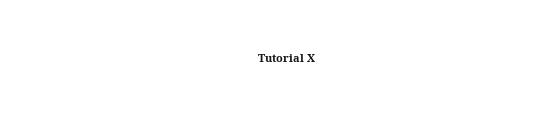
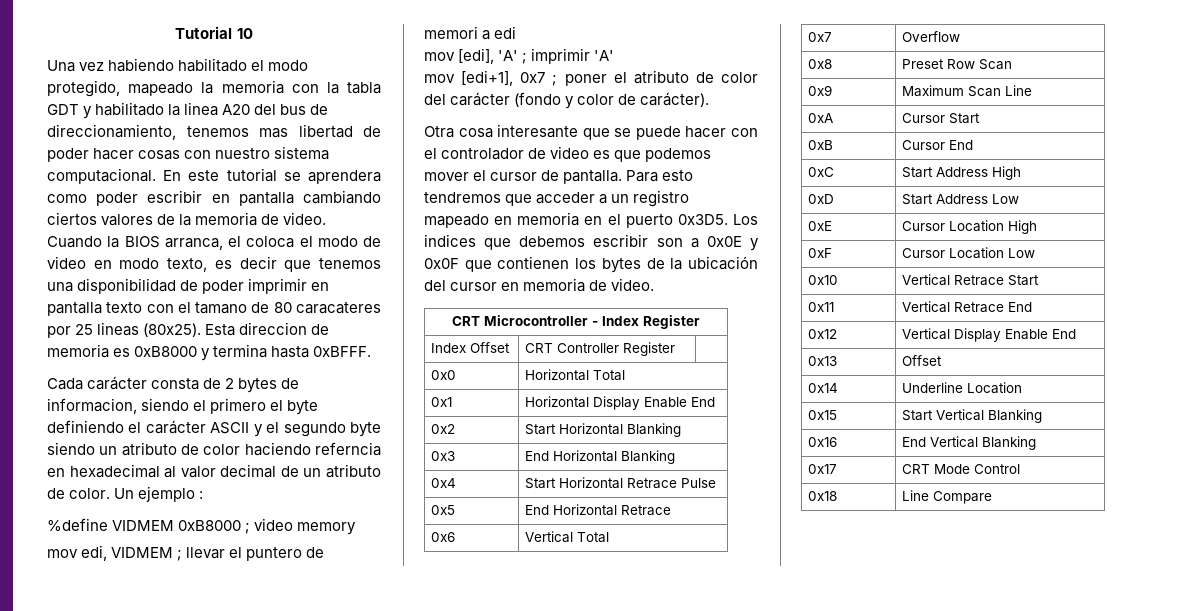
[306,54,315,62] X -> [236,28,253,39] [47,58,309,72] [47,80,381,97] [47,102,329,119] [47,124,381,140] [47,146,330,162] [47,168,381,184] [47,190,381,206] [47,212,327,226] [47,236,381,250] [47,256,382,272] [47,278,330,294] [47,302,381,316] [47,322,330,338] [47,344,372,361] [47,376,300,393] [47,398,319,415] [47,420,382,437] [47,442,381,456] [47,464,382,478] [47,486,204,502] [47,518,357,535] [47,545,325,561] [424,26,517,40] [424,48,615,64] [424,70,758,86] [424,92,710,109] [424,124,758,140] [424,146,712,162] [424,170,694,184] [424,190,690,207] [424,212,758,228] [424,234,759,251] [424,256,758,273] [424,278,655,292] [452,315,700,329] [431,342,511,353] [525,342,676,356] [431,370,457,380] [525,369,626,381] [431,397,453,407] [525,396,716,410] [431,424,456,434] [525,423,682,437] [431,451,456,461] [525,450,676,464] [431,478,457,488] [525,477,717,489] [431,505,456,515] [525,504,672,516] [431,532,456,542] [525,531,610,543] [808,32,833,42] [902,31,961,42] [808,59,833,69] [902,59,1013,70] [808,85,833,96] [902,85,1033,97] [808,113,834,123] [902,113,981,124] [808,140,834,150] [902,140,974,150] [808,167,835,177] [902,166,1022,180] [808,194,835,204] [902,194,1020,205] [808,221,833,231] [902,220,1038,234] [808,248,833,258] [902,247,1036,259] [808,275,839,285] [902,274,1040,286] [808,302,835,312] [902,301,1033,313] [808,329,838,339] [902,328,1077,342] [808,356,838,366] [902,355,943,366] [808,383,839,393] [902,382,1023,394] [808,410,838,420] [902,409,1043,423] [808,437,838,447] [902,436,1037,450] [808,464,838,474] [902,464,1021,474] [808,491,838,501] [902,490,993,504] 10 // Una vez habiendo habilitado el modo protegido, mapeado la memoria con la tabla GDT y habilitado la linea A20 del bus de direccionamiento, tenemos mas libertad de poder hacer cosas con nuestro sistema computacional. En este tutorial se aprendera como poder escribir en pantalla cambiando ciertos valores de la memoria de video. Cuando la BIOS arranca, el coloca el modo de video en modo texto, es decir que tenemos una disponibilidad de poder imprimir en pantalla texto con el tamano de 80 caracateres por 25 lineas (80x25). Esta direccion de memoria es 0xB8000 y termina hasta 0xBFFF. // Cada carácter consta de 2 bytes de informacion, siendo el primero el byte definiendo el carácter ASCII y el segundo byte siendo un atributo de color haciendo referncia en hexadecimal al valor decimal de un atributo de color. Un ejemplo : // %define VIDMEM 0xB8000 ; video memory // mov edi, VIDMEM ; llevar el puntero de memori a edi // mov [edi], 'A' ; imprimir 'A' // mov [edi+1], 0x7 ; poner el atributo de color del carácter (fondo y color de carácter). // Otra cosa interesante que se puede hacer con el controlador de video es que podemos mover el cursor de pantalla. Para esto tendremos que acceder a un registro mapeado en memoria en el puerto 0x3D5. Los indices que debemos escribir son a 0x0E y 0x0F que contienen los bytes de la ubicación del cursor en memoria de video. // CRT Microcontroller - Index Register // Index Offset | CRT Controller Register | // 0x0 | Horizontal Total // 0x1 | Horizontal Display Enable End // 0x2 | Start Horizontal Blanking // 0x3 | End Horizontal Blanking // 0x4 | Start Horizontal Retrace Pulse // 0x5 | End Horizontal Retrace // 0x6 | Vertical Total // 0x7 | Overflow // 0x8 | Preset Row Scan // 0x9 | Maximum Scan Line // 0xA | Cursor Start // 0xB | Cursor End // 0xC | Start Address High // 0xD | Start Address Low // 0xE | Cursor Location High // 0xF | Cursor Location Low // 0x10 | Vertical Retrace Start // 0x11 | Vertical Retrace End // 0x12 | Vertical Display Enable End // 0x13 | Offset // 0x14 | Underline Location // 0x15 | Start Vertical Blanking // 0x16 | End Vertical Blanking // 0x17 | CRT Mode Control // 0x18 | Line Compare

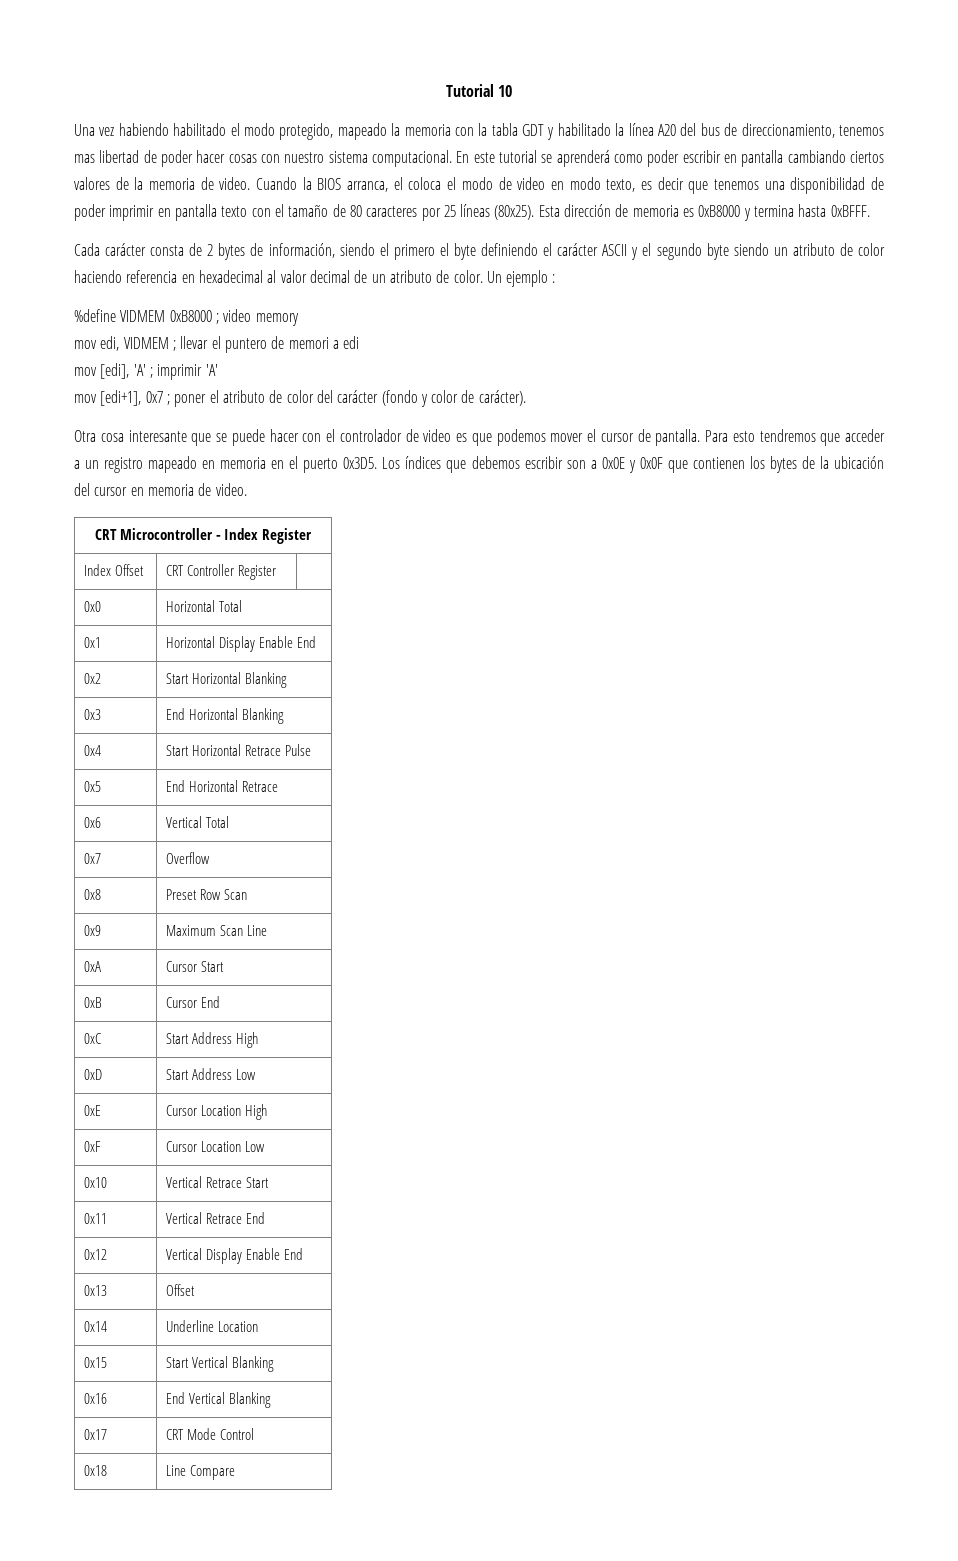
[184,102,219,116] linea -> [628,123,654,136] línea
[307,170,381,184] aprendera -> [556,150,610,167] aprenderá
[195,302,248,314] tamano -> [288,204,329,217] tamaño
[295,302,381,314] caracateres -> [366,206,418,217] caracteres
[97,322,140,336] lineas -> [460,204,491,217] líneas
[239,322,308,335] direccion -> [564,204,612,217] dirección
[47,398,137,414] informacion, -> [268,243,335,258] información,
[315,442,381,456] referncia -> [126,270,178,283] referencia
[424,234,476,247] indices -> [405,456,442,469] índices

